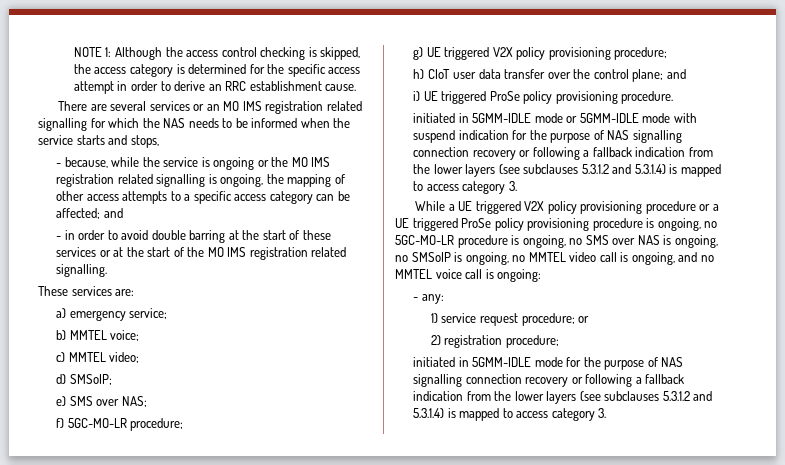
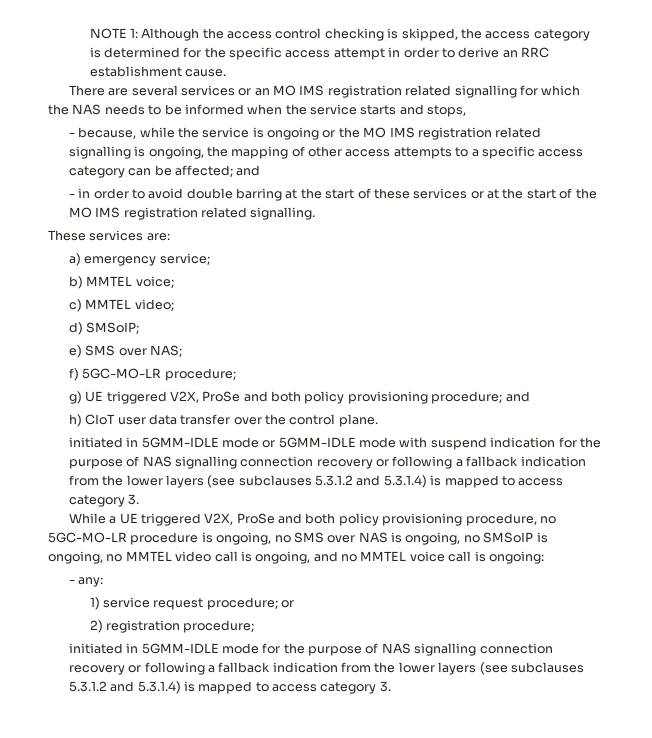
[492,47,513,57] V2X -> [169,391,302,403] V2X, ProSe and both
(668, 53) none -> [505,391,530,402] and
[632,69,686,82] [412,91,674,104] plane; and // i) UE triggered ProSe policy provisioning procedure. -> [338,414,378,427] plane.
[524,201,719,214] [395,218,701,231] V2X policy provisioning procedure or a UE triggered ProSe policy provisioning procedure is ongoing, -> [204,513,537,526] V2X, ProSe and both policy provisioning procedure,

